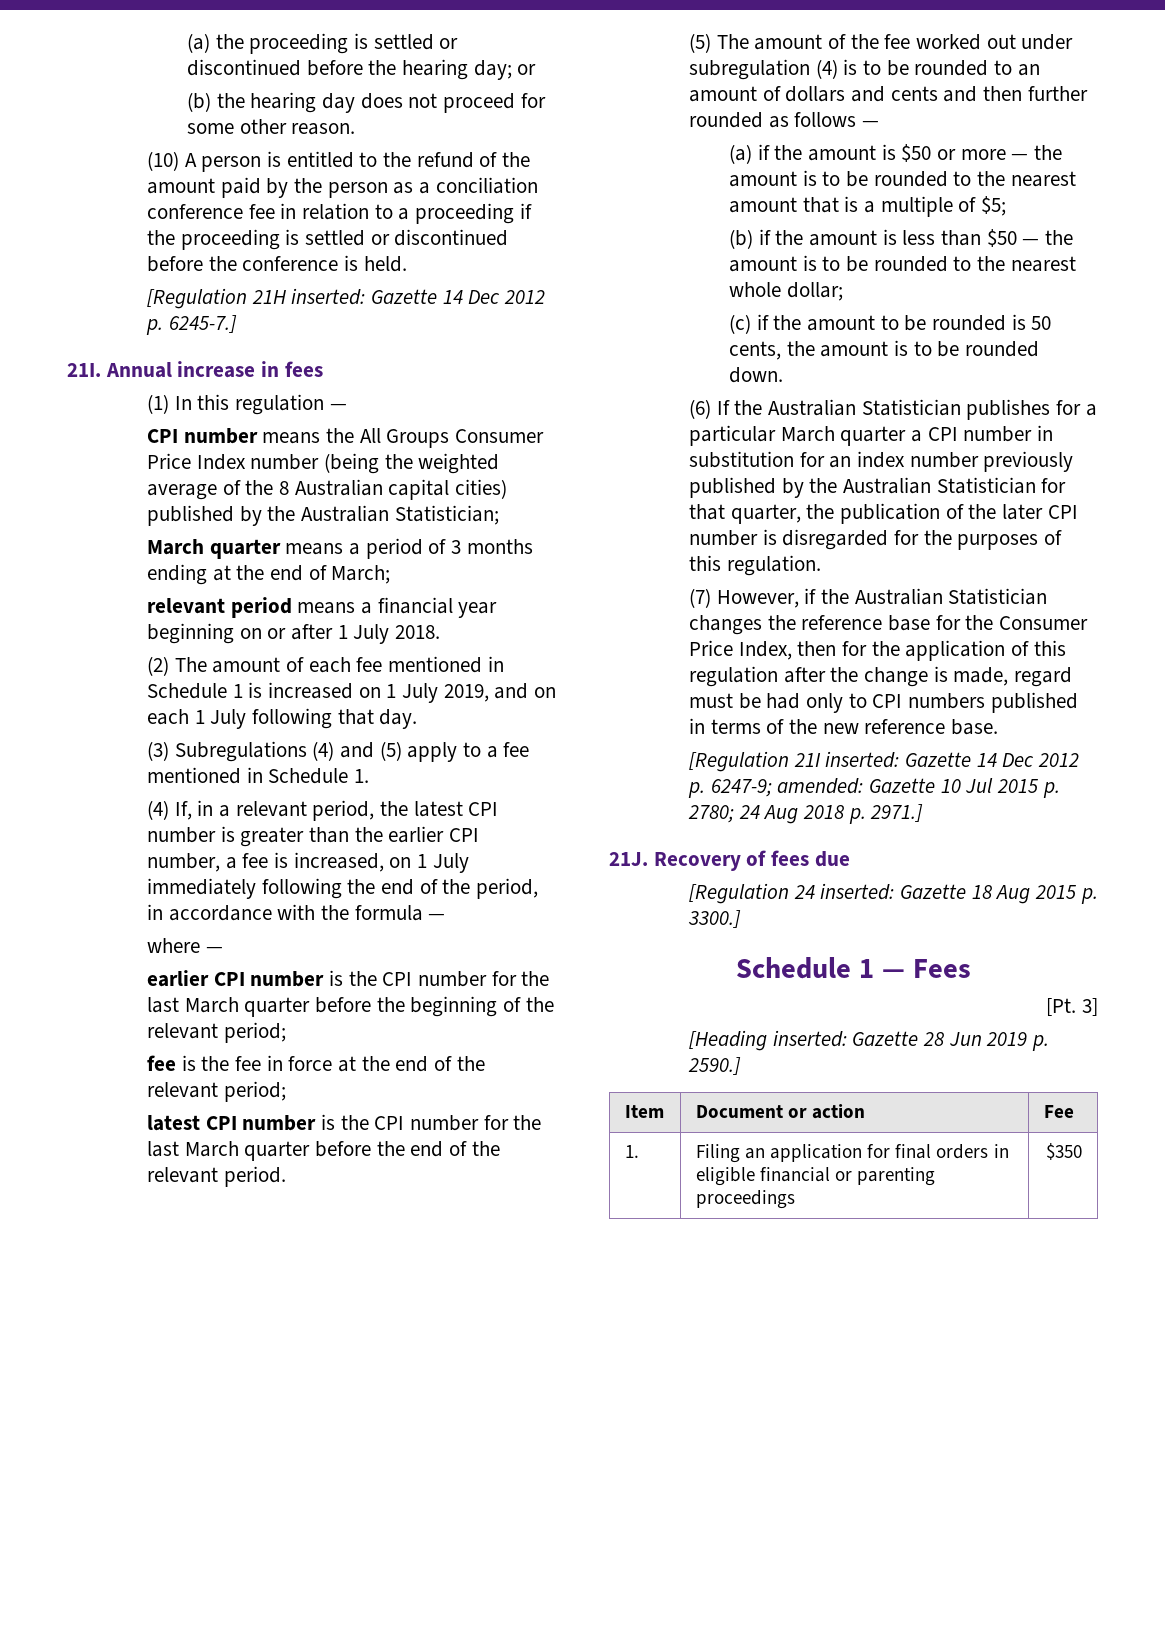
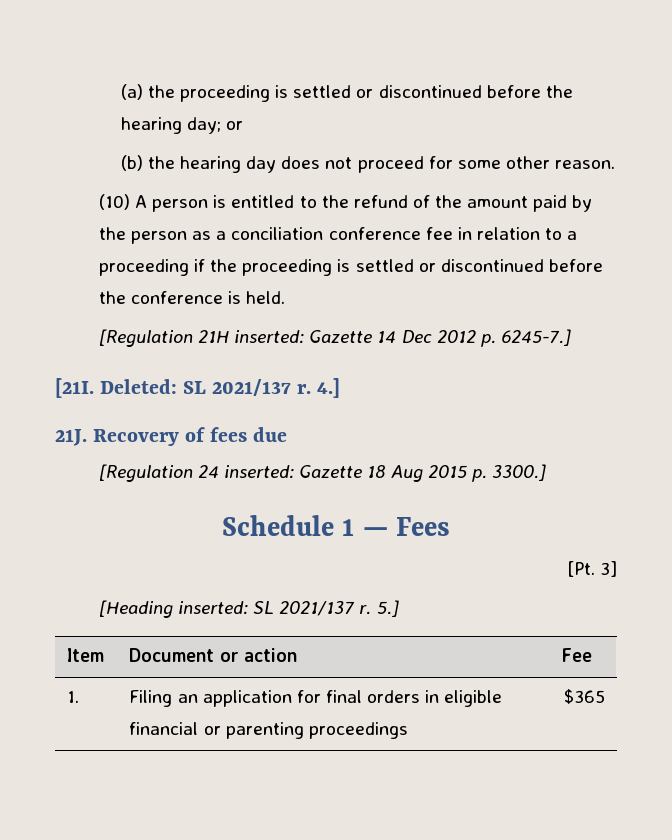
[67,361,323,378] [146,394,347,415] [146,428,544,448] [146,453,500,474] [146,479,507,500] [146,505,499,526] [146,538,533,559] [146,564,391,585] [146,597,498,618] [146,623,440,644] [146,656,504,676] [146,682,556,703] [146,708,418,729] [146,741,530,762] [146,767,369,784] [146,800,499,821] [146,826,479,847] [146,852,469,873] [146,878,538,899] [146,904,446,921] [146,938,223,953] [146,970,550,987] [146,996,554,1017] [146,1022,286,1043] [146,1055,485,1072] [146,1081,286,1102] [146,1114,542,1131] [146,1141,500,1161] [146,1166,286,1187] [688,33,1074,53] [688,59,1040,80] [688,86,1088,102] [688,112,879,128] [728,144,1062,164] [728,170,1076,187] [728,196,1006,217] [728,229,1073,249] [728,255,1076,272] [728,282,843,301] [728,314,1052,334] [728,340,1039,360] [728,367,783,383] [688,399,1097,420] [688,425,1053,446] [688,451,1074,472] [688,477,1067,498] [688,503,1078,524] [688,529,1062,550] [688,555,821,576] [688,588,1048,608] [688,615,1088,635] [688,640,1066,661] [688,666,1072,687] [688,692,1078,713] [688,718,998,735] [688,751,1079,772] [687,778,1060,798] [687,804,924,824] 21I. Annual increase in fees // (1) In this regulation — // CPI number means the All Groups Consumer Price Index number (being the weighted average of the 8 Australian capital cities) published by the Australian Statistician; // March quarter means a period of 3 months ending at the end of March; // relevant period means a financial year beginning on or after 1 July 2018. // (2) The amount of each fee mentioned in Schedule 1 is increased on 1 July 2019, and on each 1 July following that day. // (3) Subregulations (4) and (5) apply to a fee mentioned in Schedule 1. // (4) If, in a relevant period, the latest CPI number is greater than the earlier CPI number, a fee is increased, on 1 July immediately following the end of the period, in accordance with the formula — // where — // earlier CPI number is the CPI number for the last March quarter before the beginning of the relevant period; // fee is the fee in force at the end of the relevant period; // latest CPI number is the CPI number for the last March quarter before the end of the relevant period. // (5) The amount of the fee worked out under subregulation (4) is to be rounded to an amount of dollars and cents and then further rounded as follows — // (a) if the amount is $50 or more — the amount is to be rounded to the nearest amount that is a multiple of $5; // (b) if the amount is less than $50 — the amount is to be rounded to the nearest whole dollar; // (c) if the amount to be rounded is 50 cents, the amount is to be rounded down. // (6) If the Australian Statistician publishes for a particular March quarter a CPI number in substitution for an index number previously published by the Australian Statistician for that quarter, the publication of the later CPI number is disregarded for the purposes of this regulation. // (7) However, if the Australian Statistician changes the reference base for the Consumer Price Index, then for the application of this regulation after the change is made, regard must be had only to CPI numbers published in terms of the new reference base. // [Regulation 21I inserted: Gazette 14 Dec 2012 p. 6247-9; amended: Gazette 10 Jul 2015 p. 2780; 24 Aug 2018 p. 2971.] -> [55,378,341,398] [21I. Deleted: SL 2021/137 r. 4.]
[852,1031,1049,1051] [687,1057,741,1075] Gazette 28 Jun 2019 p. 2590.] -> [253,600,399,617] SL 2021/137 r. 5.]
[1046,1143,1083,1160] $350 -> [563,689,605,704] $365

